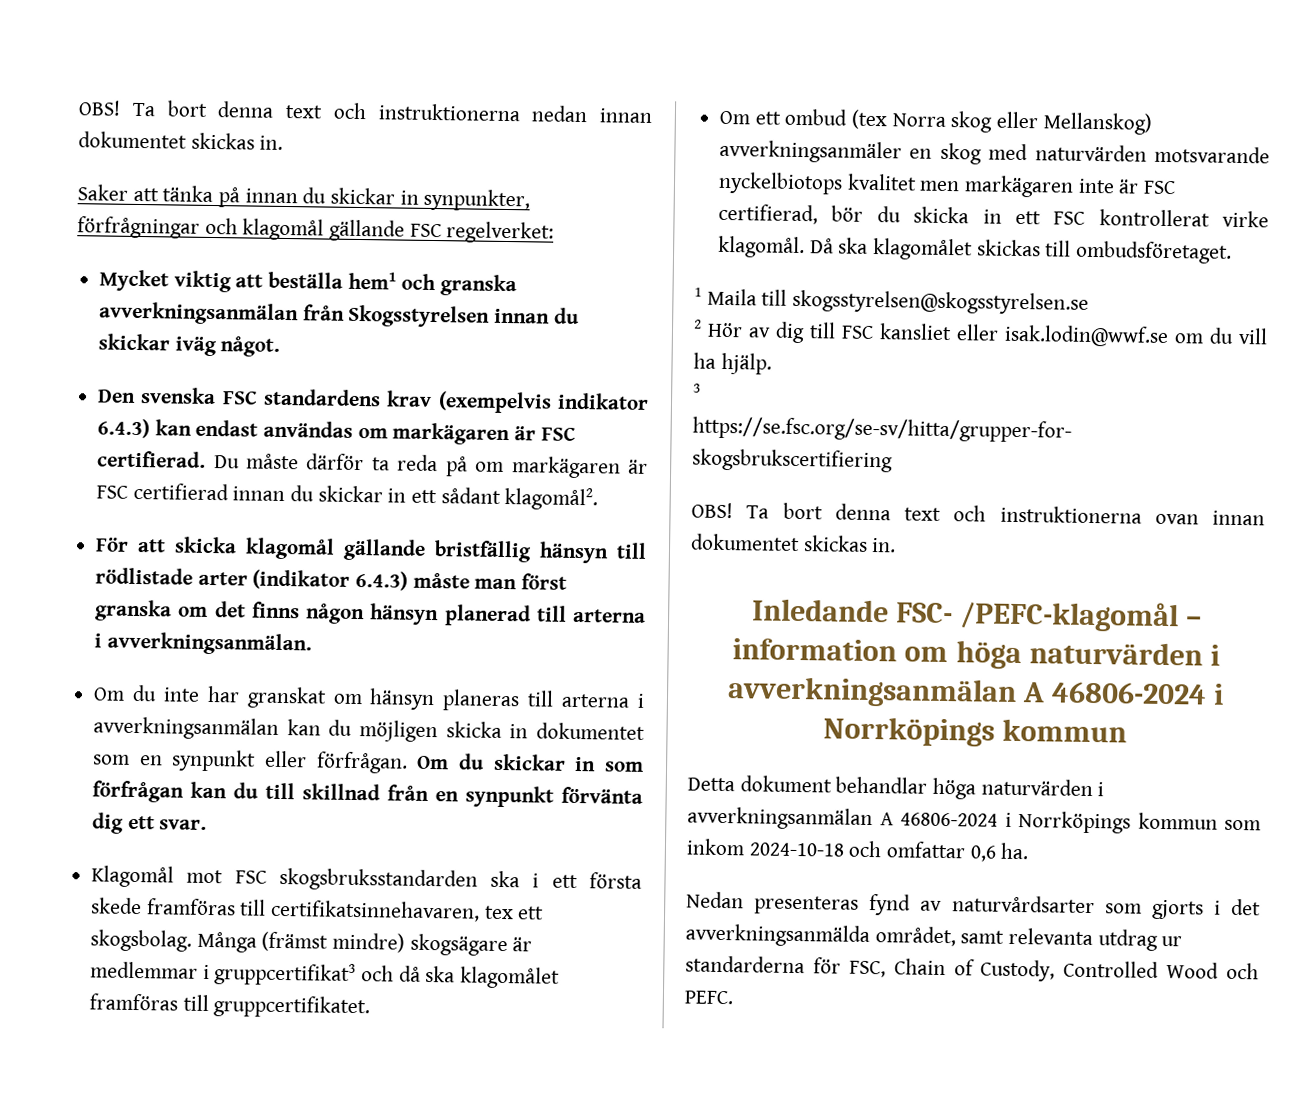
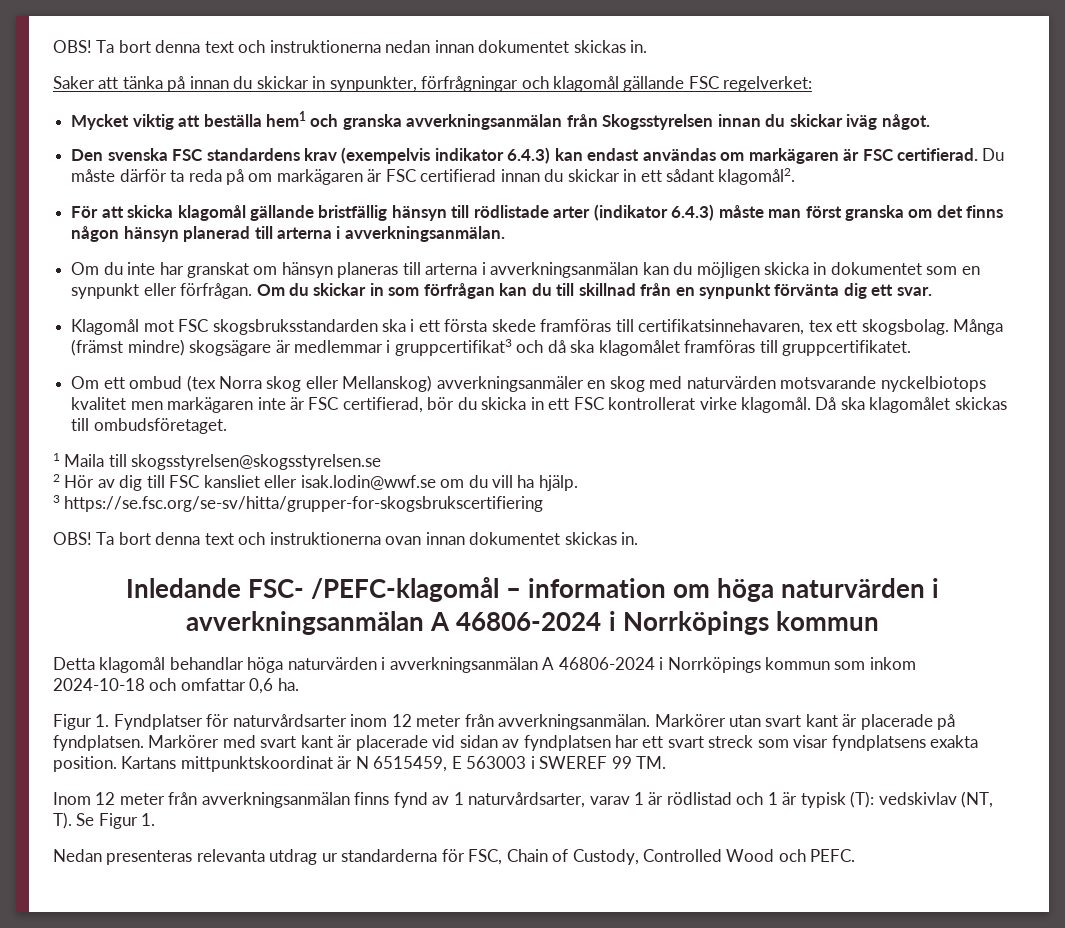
[739,775,832,793] dokument -> [99,657,166,673] klagomål
[686,891,1261,920] [685,923,1005,948] Nedan presenteras fynd av naturvårdsarter som gjorts i det avverkningsanmälda området, samt -> [53,714,956,730] [53,735,979,751] [53,756,667,772] [53,791,994,808] [53,812,156,829] [53,849,193,865] Figur 1. Fyndplatser för naturvårdsarter inom 12 meter från avverkningsanmälan. Markörer utan svart kant är placerade på fyndplatsen. Markörer med svart kant är placerade vid sidan av fyndplatsen har ett svart streck som visar fyndplatsens exakta position. Kartans mittpunktskoordinat är N 6515459, E 563003 i SWEREF 99 TM. // Inom 12 meter från avverkningsanmälan finns fynd av 1 naturvårdsarter, varav 1 är rödlistad och 1 är typisk (T): vedskivlav (NT, T). Se Figur 1. // Nedan presenteras

